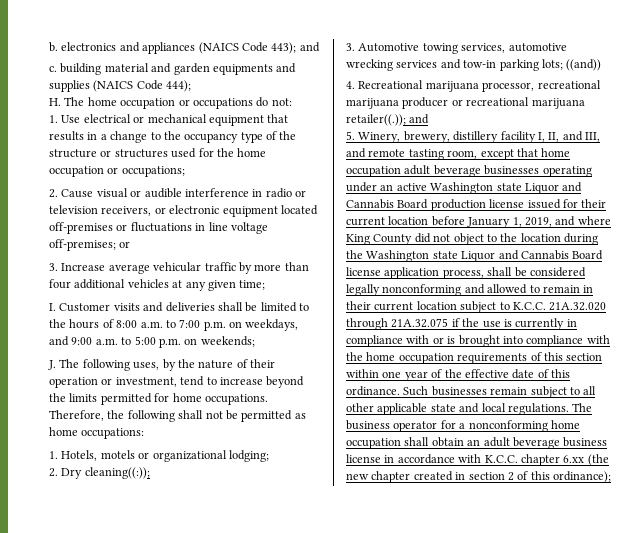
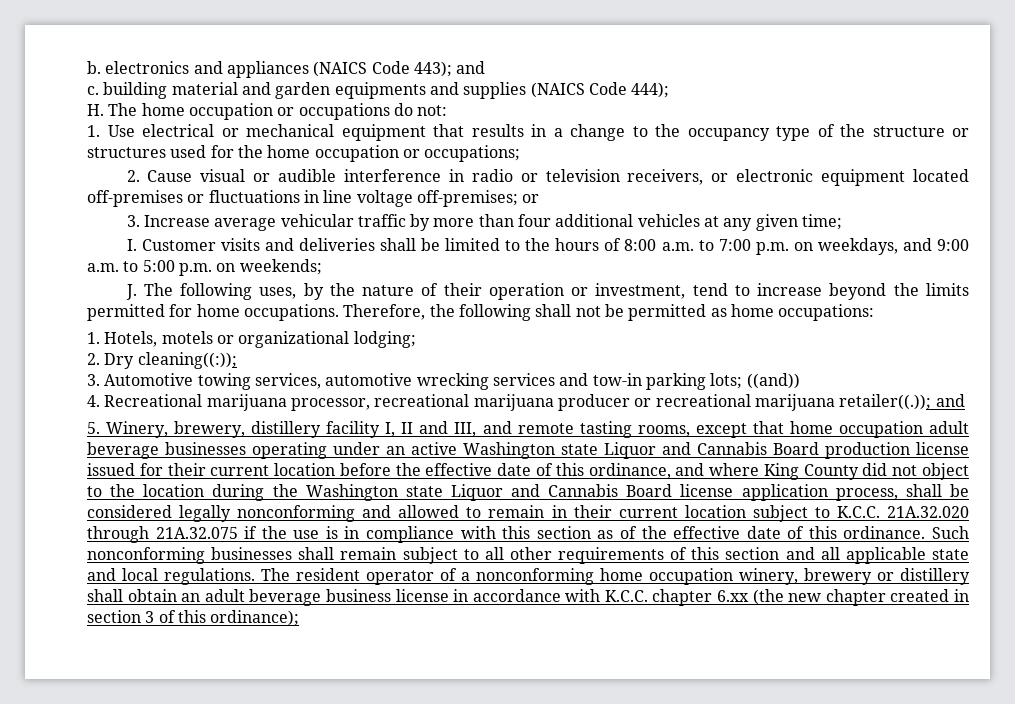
[548,132,560,142] II, -> [401,422,414,434] II
[447,150,478,159] room, -> [637,425,690,437] rooms,
[467,217,552,228] January 1, 2019, -> [395,463,671,479] the effective date of this ordinance,
[515,318,565,330] currently -> (338, 532) none
[432,335,610,347] [346,352,603,364] [346,369,428,381] or is brought into compliance with the home occupation requirements of this section within one year -> [502,526,614,539] this section as
[431,386,487,396] businesses -> [87,547,335,564] nonconforming businesses shall
(374, 407) none -> [558,547,840,564] requirements of this section and all
[346,420,456,432] business operator for -> [296,568,457,585] resident operator of
(401, 443) none -> [739,568,970,585] winery, brewery or distillery
[507,472,514,481] 2 -> [145,611,155,623] 3

